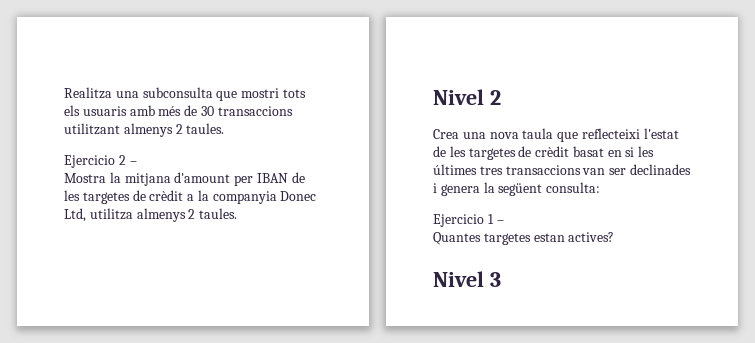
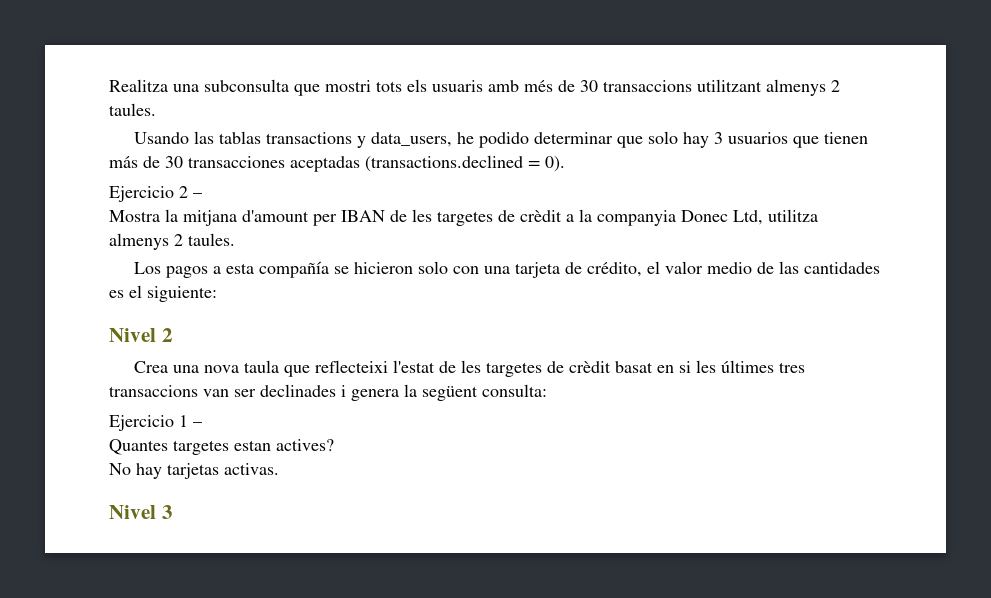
(225, 128) none -> [133,131,868,148] [109,155,565,172] // Usando las tablas transactions y data_users, he podido determinar que solo hay 3 usuarios que tienen más de 30 transacciones aceptadas (transactions.declined = 0).
(238, 213) none -> [133,261,880,278] [109,285,217,302] // Los pagos a esta compañía se hicieron solo con una tarjeta de crédito, el valor medio de las cantidades es el siguiente:
(615, 237) none -> [109,463,279,479] // No hay tarjetas activas.

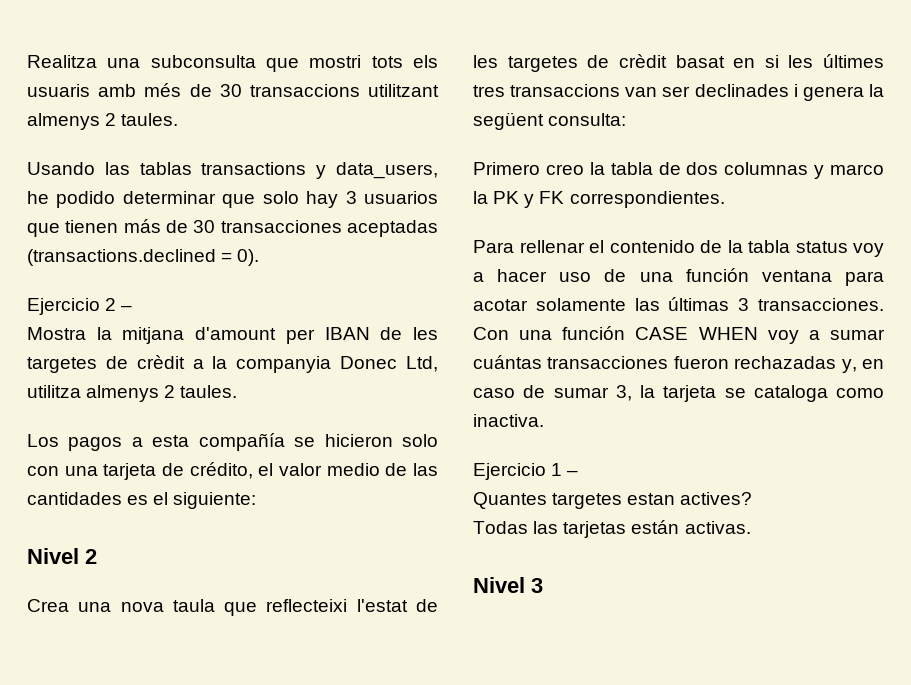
(547, 390) none -> [473,162,884,179] [473,191,725,208] [473,240,884,257] [473,268,884,286] [473,297,884,311] [473,326,885,344] [473,355,884,373] [473,385,884,402] [473,414,544,427] // Primero creo la tabla de dos columnas y marco la PK y FK correspondientes. // Para rellenar el contenido de la tabla status voy a hacer uso de una función ventana para acotar solamente las últimas 3 transacciones. Con una función CASE WHEN voy a sumar cuántas transacciones fueron rechazadas y, en caso de sumar 3, la tarjeta se cataloga como inactiva.
[109,463,219,479] No hay tarjetas -> [473,520,680,538] Todas las tarjetas están

